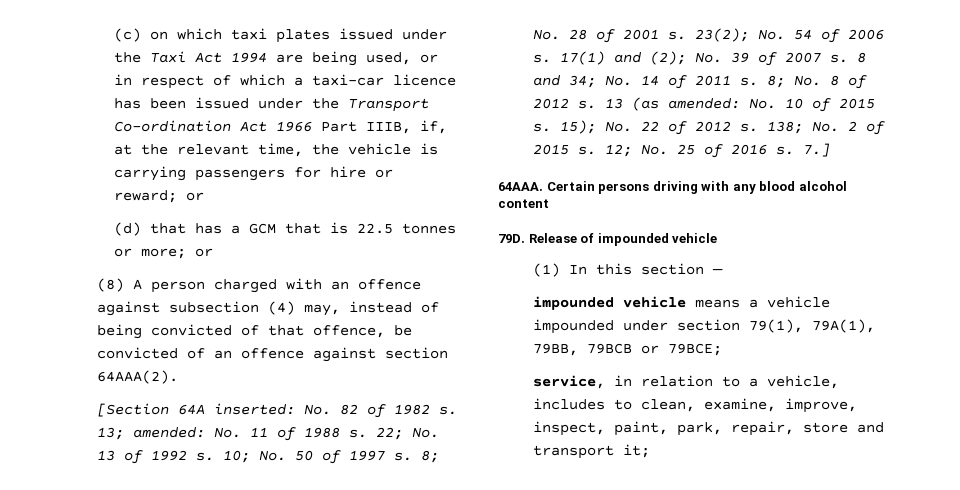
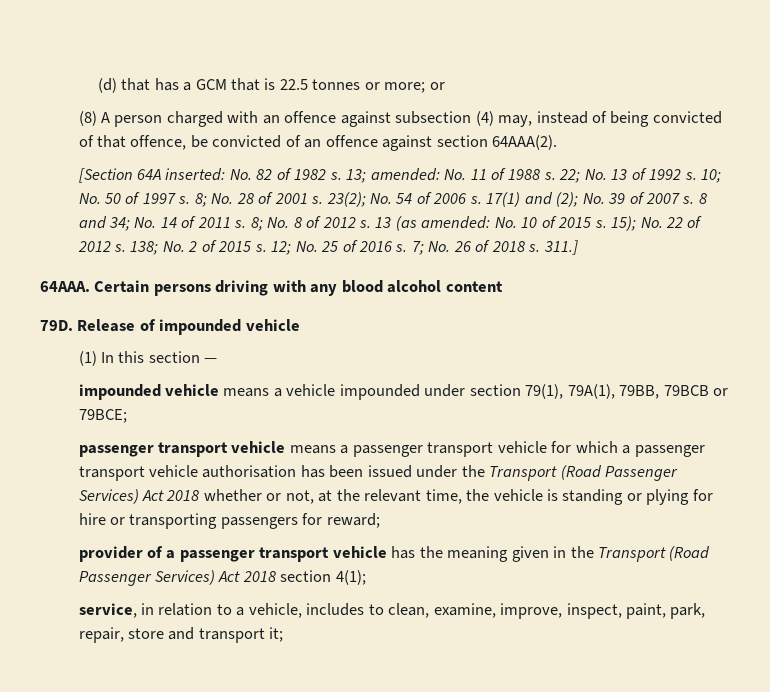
[114,28,448,43] [114,51,439,66] [114,74,457,89] [114,97,430,112] [114,120,448,134] [114,143,439,157] [114,166,394,181] [114,190,205,203] (c) on which taxi plates issued under the Taxi Act 1994 are being used, or in respect of which a taxi-car licence has been issued under the Transport Co-ordination Act 1966 Part IIIB, if, at the relevant time, the vehicle is carrying passengers for hire or reward; or // -> (97, 85) none
[802,143,830,157] 7.] -> [411,240,578,255] 7; No. 26 of 2018 s. 311.]
(722, 349) none -> [78,441,705,457] [78,465,679,481] [78,489,713,505] [78,513,380,529] [78,546,711,562] [78,570,366,586] // passenger transport vehicle means a passenger transport vehicle for which a passenger transport vehicle authorisation has been issued under the Transport (Road Passenger Services) Act 2018 whether or not, at the relevant time, the vehicle is standing or plying for hire or transporting passengers for reward; // provider of a passenger transport vehicle has the meaning given in the Transport (Road Passenger Services) Act 2018 section 4(1);

